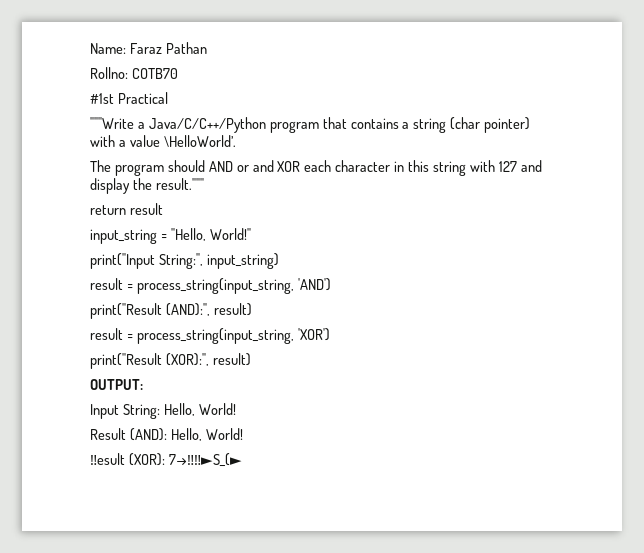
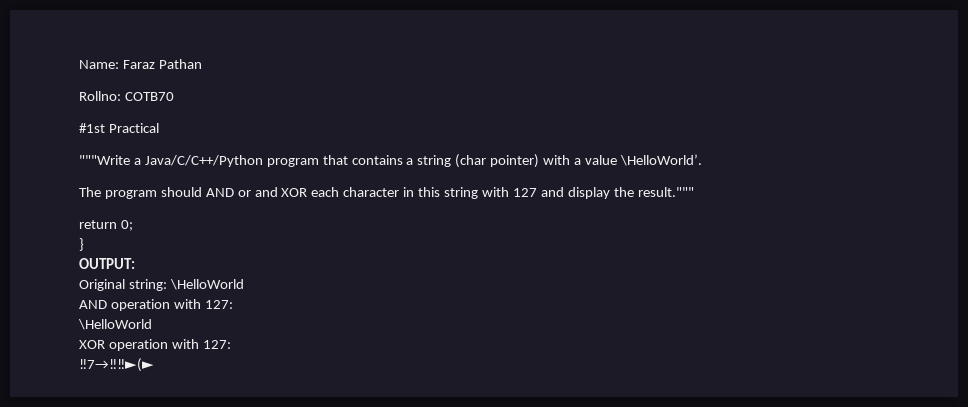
[129,203,163,215] [90,228,251,244] [90,253,279,269] [90,278,331,294] [90,303,252,319] [90,328,330,344] [90,353,251,369] [90,379,143,390] [90,403,236,419] [90,428,243,441] [90,453,242,467] result // input_string = "Hello, World!" // print("Input String:", input_string) // result = process_string(input_string, 'AND') // print("Result (AND):", result) // result = process_string(input_string, 'XOR') // print("Result (XOR):", result) // OUTPUT: // Input String: Hello, World! // Result (AND): Hello, World! // ‼esult (XOR): 7→‼‼►S_(► -> [120,220,133,231] [79,238,84,251] [79,258,135,269] [79,279,244,291] [79,299,233,311] [78,319,152,330] [79,339,231,351] [79,358,154,372] 0; // } // OUTPUT: // Original string: \HelloWorld // AND operation with 127: // \HelloWorld // XOR operation with 127: // ‼7→‼‼►(►

